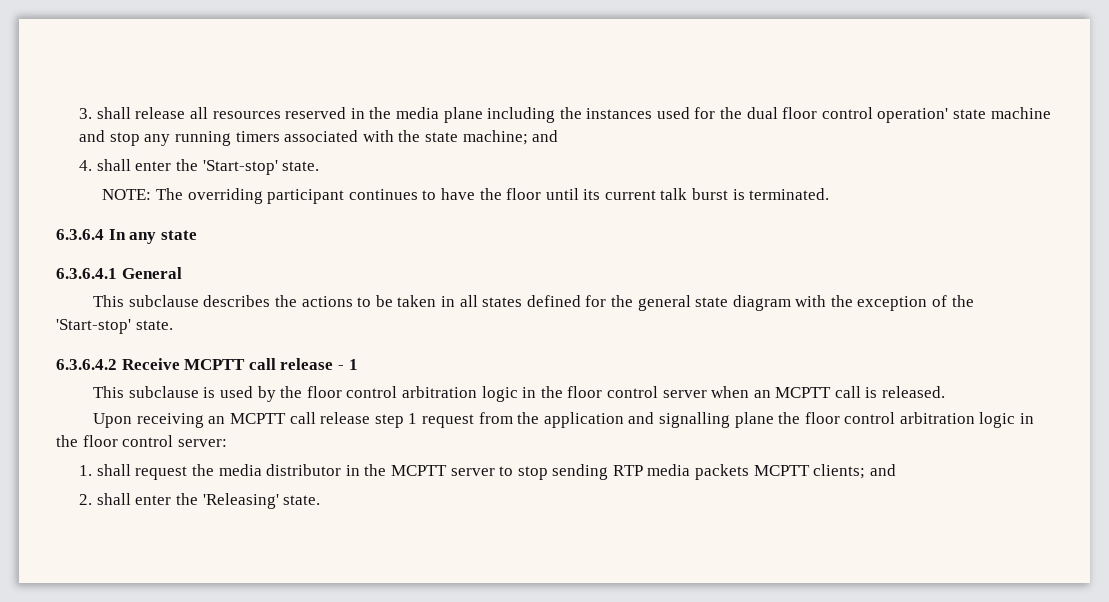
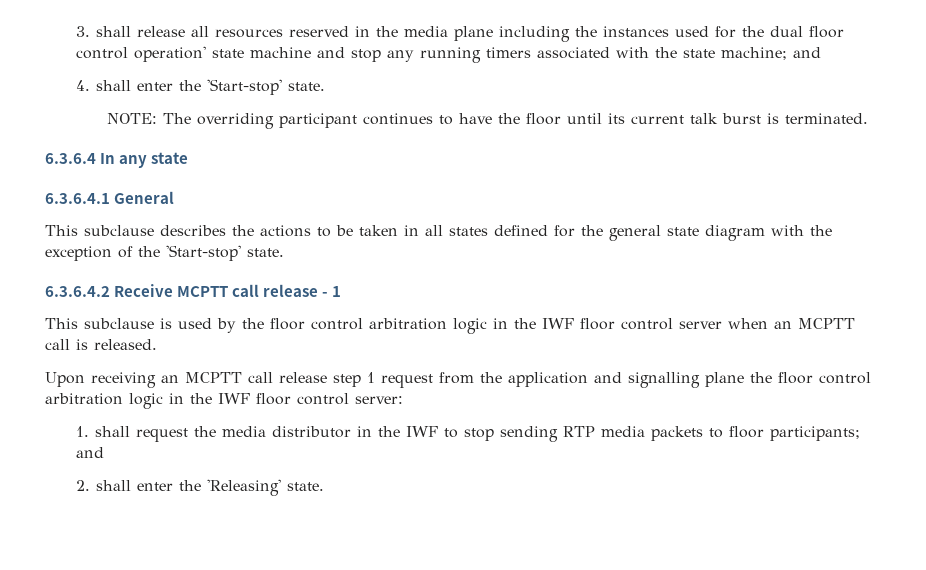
(563, 392) none -> [542,318,574,329] IWF
(78, 441) none -> [218,393,250,404] IWF
[390,465,495,476] MCPTT server -> [405,426,438,437] IWF
[753,464,866,479] MCPTT clients; -> [708,426,860,441] to floor participants;

